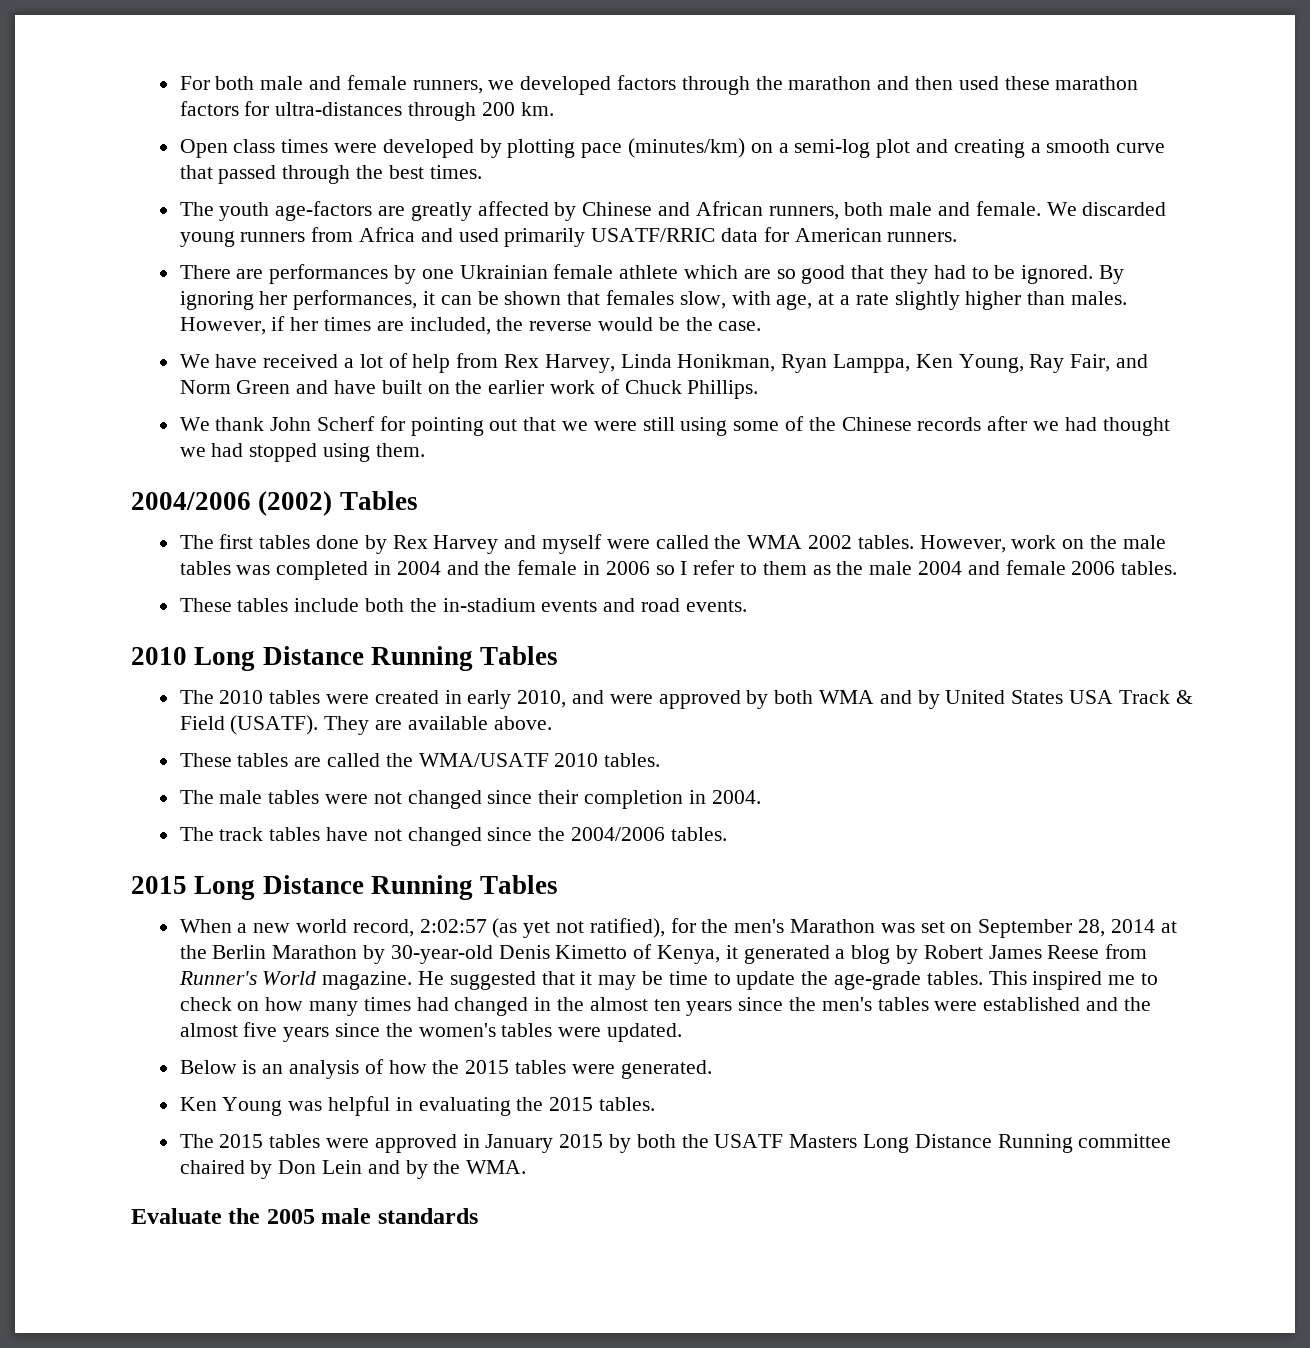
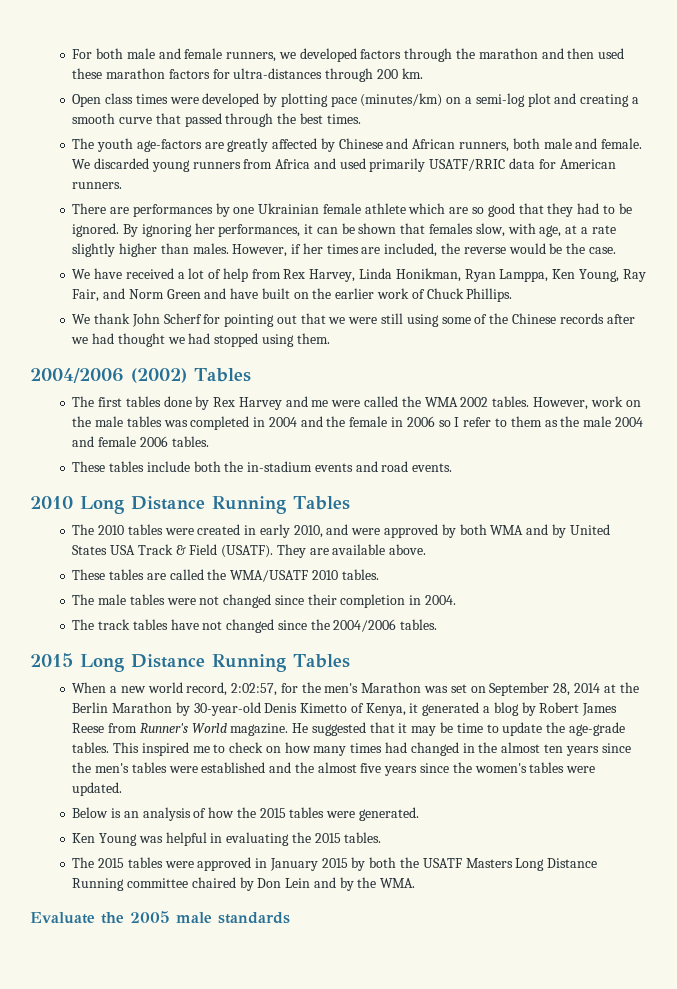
[541,534,602,554] myself -> [311,400,329,407] me
[419,918,665,938] 2:02:57 (as yet not ratified), -> [231,683,278,696] 2:02:57,

